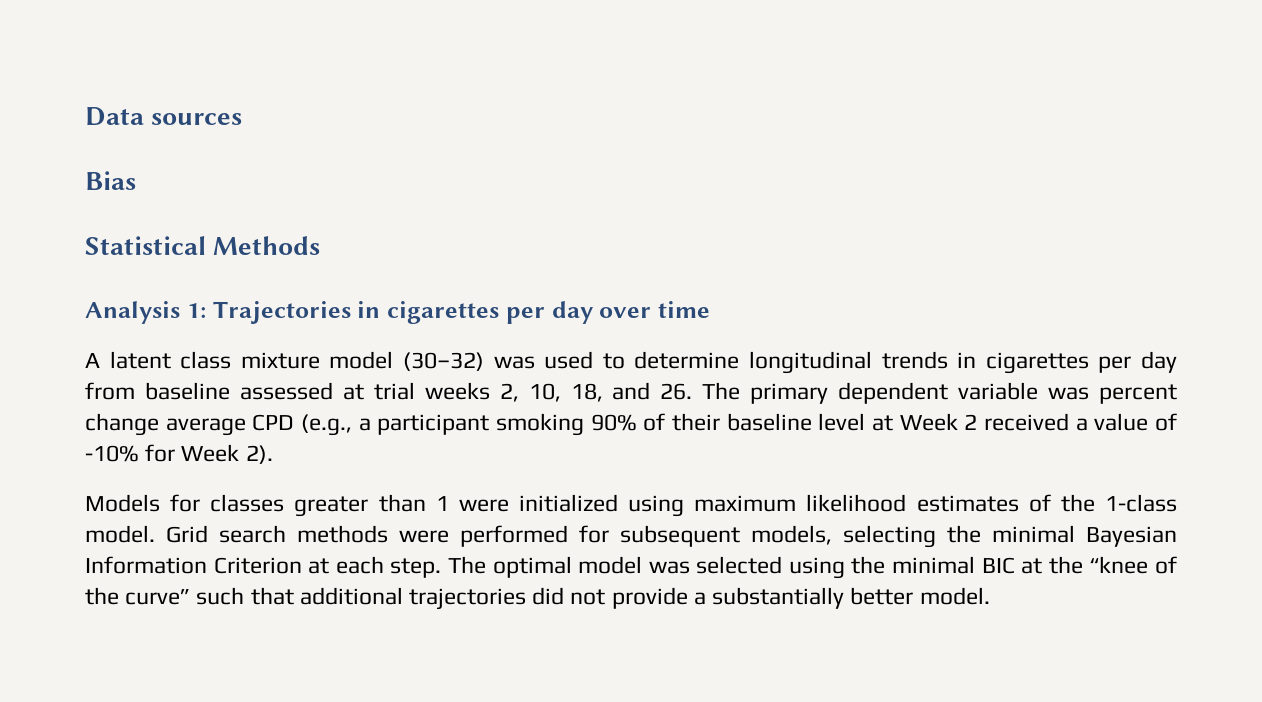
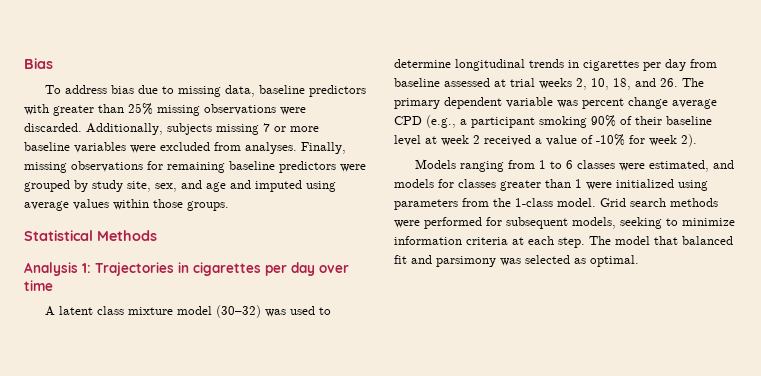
[85,107,243,126] [85,171,136,190] Data sources // Bias -> [24,58,53,69] [44,85,366,97] [24,103,306,116] [24,123,319,135] [24,142,346,154] [24,161,366,173] [24,180,336,192] [24,199,229,211] Bias // To address bias due to missing data, baseline predictors with greater than 25% missing observations were discarded. Additionally, subjects missing 7 or more baseline variables were excluded from analyses. Finally, missing observations for remaining baseline predictors were grouped by study site, sex, and age and imputed using average values within those groups.
[899,413,958,431] Week -> [441,135,469,146] week
[181,444,240,462] Week -> [649,135,677,146] week
(160, 503) none -> [459,160,734,172] [394,179,434,188] ranging from 1 to 6 classes were estimated, and models
[694,494,1051,512] maximum likelihood estimates of -> [394,198,489,210] parameters from
[843,525,1177,548] [85,556,1177,579] [85,587,990,610] selecting the minimal Bayesian Information Criterion at each step. The optimal model was selected using the minimal BIC at the “knee of the curve” such that additional trajectories did not provide a substantially better model. -> [620,217,735,229] [394,236,733,248] [394,255,639,267] seeking to minimize information criteria at each step. The model that balanced fit and parsimony was selected as optimal.

